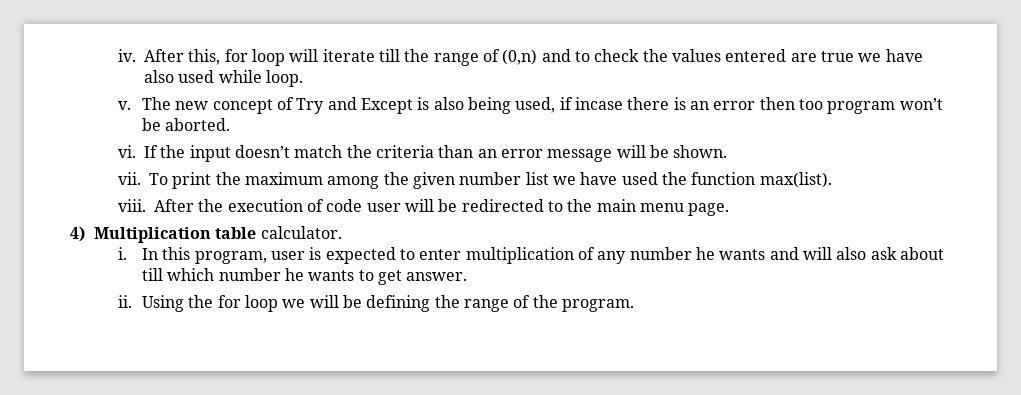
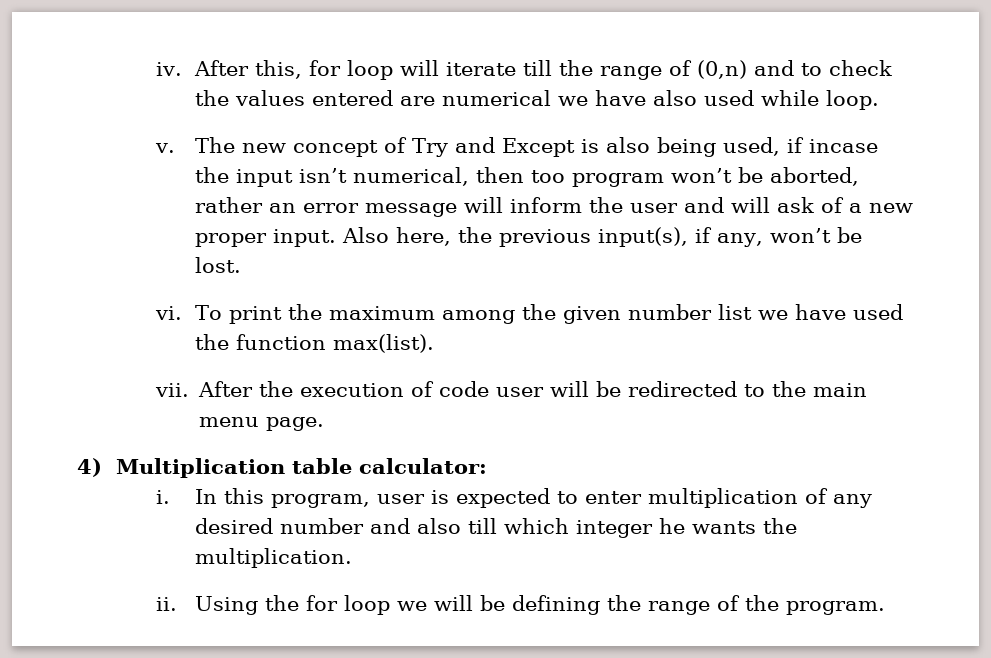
[820,51,854,62] true -> [442,90,552,106] numerical
[627,97,756,110] there is an error -> [195,167,470,187] the input isn’t numerical,
[165,118,231,131] [118,145,728,162] [118,172,142,185] aborted. // vi. If the input doesn’t match the criteria than an error message will be shown. // vii. -> [770,167,860,186] [195,197,914,217] [195,227,863,247] [195,257,242,273] [154,306,182,320] aborted, rather an error message will inform the user and will ask of a new proper input. Also here, the previous input(s), if any, won’t be lost. // vi.
[118,199,147,212] viii. -> [154,383,189,397] vii.
[260,226,342,239] calculator. -> [359,458,488,474] calculator:
[629,247,944,260] [142,268,468,285] number he wants and will also ask about till which number he wants to get answer. -> [195,518,798,538] [195,548,353,568] desired number and also till which integer he wants the multiplication.

